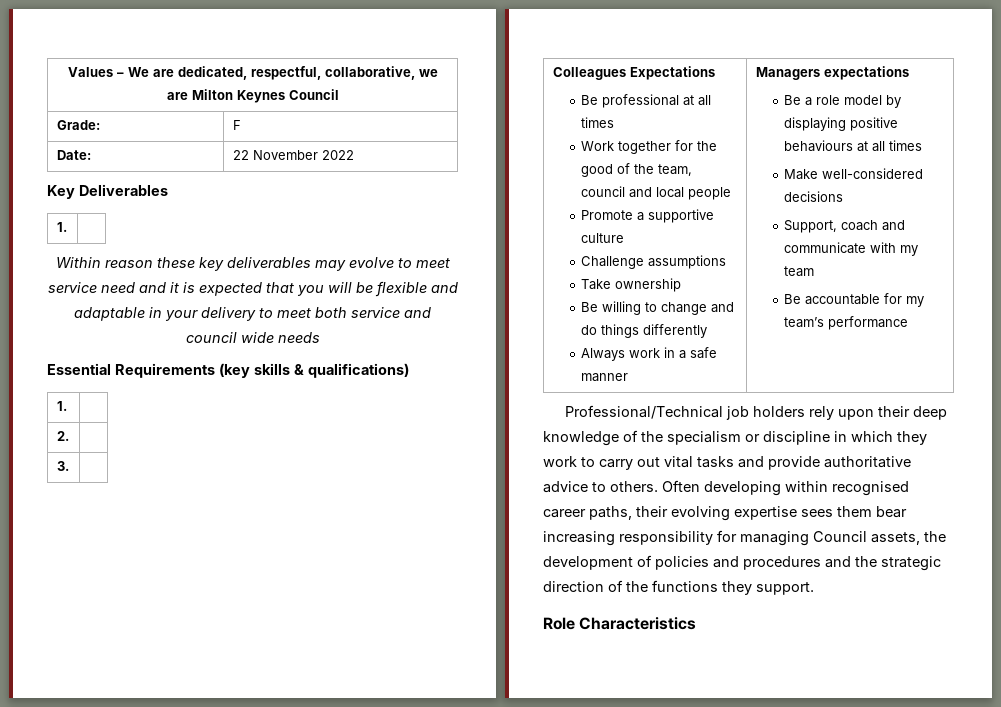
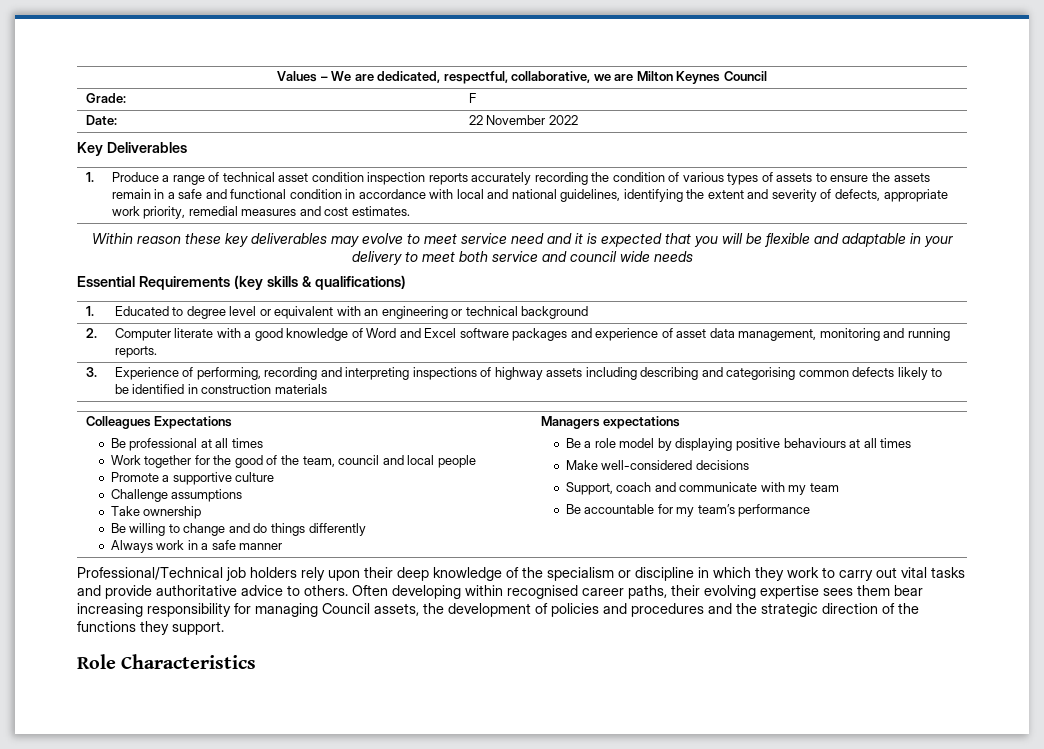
(67, 227) none -> [111,172,930,185] [111,189,948,202] [111,206,410,219] Produce a range of technical asset condition inspection reports accurately recording the condition of various types of assets to ensure the assets remain in a safe and functional condition in accordance with local and national guidelines, identifying the extent and severity of defects, appropriate work priority, remedial measures and cost estimates.
[56,431,69,441] [56,461,69,471] // 2. | // 3. | -> [114,306,589,319] [85,328,97,338] [114,328,950,341] [114,346,157,358] [85,367,97,377] [114,367,943,380] [114,384,327,394] Educated to degree level or equivalent with an engineering or technical background // 2. | Computer literate with a good knowledge of Word and Excel software packages and experience of asset data management, monitoring and running reports. // 3. | Experience of performing, recording and interpreting inspections of highway assets including describing and categorising common defects likely to be identified in construction materials

